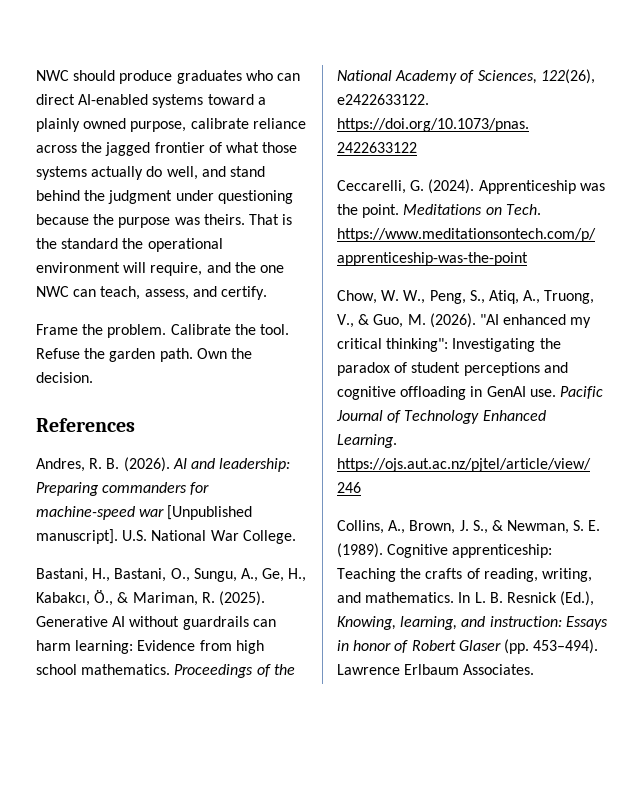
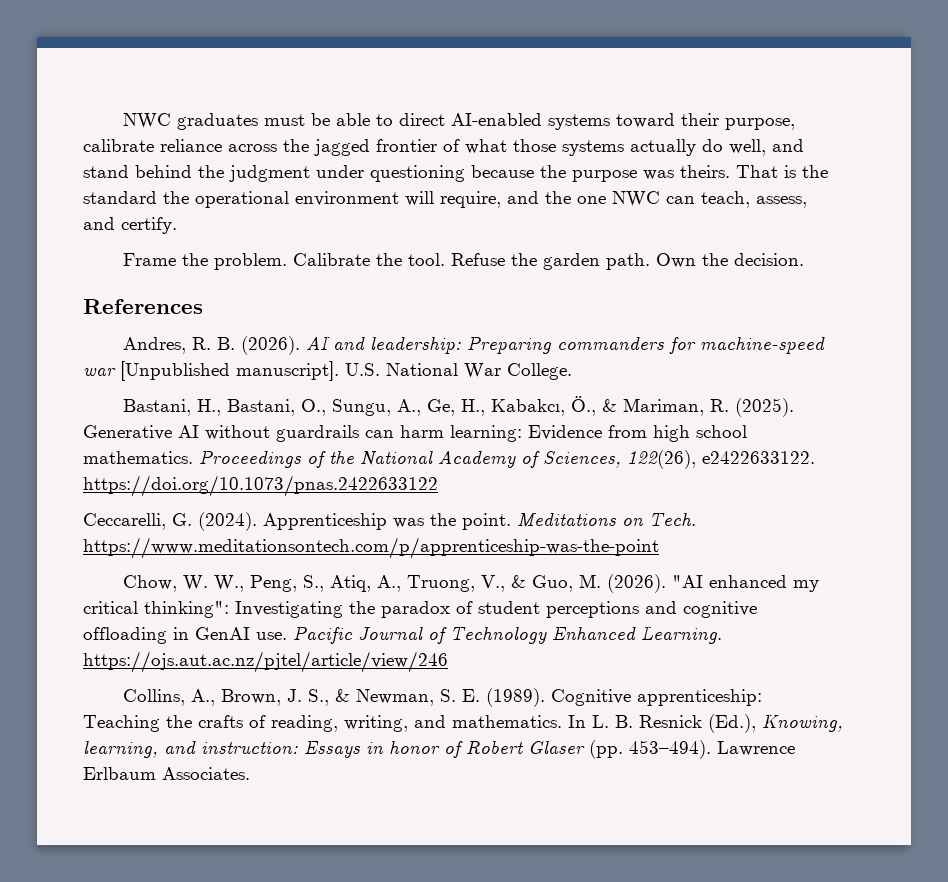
[36,70,300,84] NWC should produce graduates who can -> [122,113,393,130] NWC graduates must be able to
[257,97,266,105] [36,118,127,132] a plainly owned -> [680,113,719,126] their

